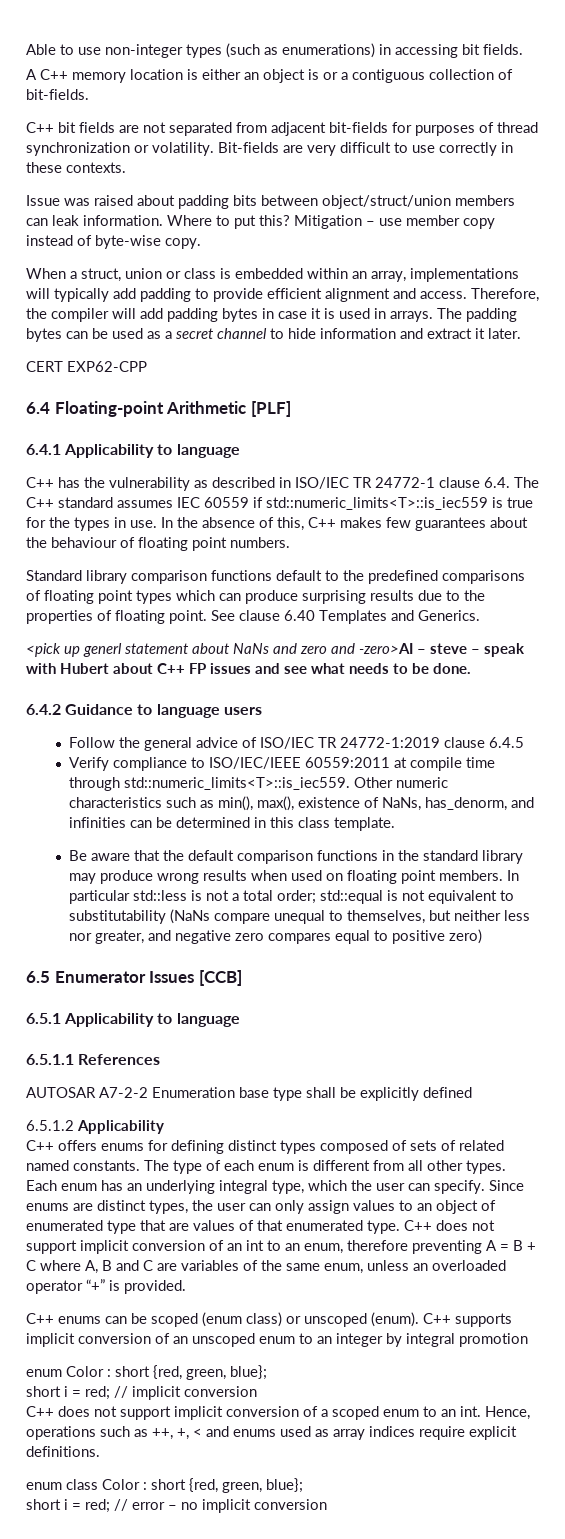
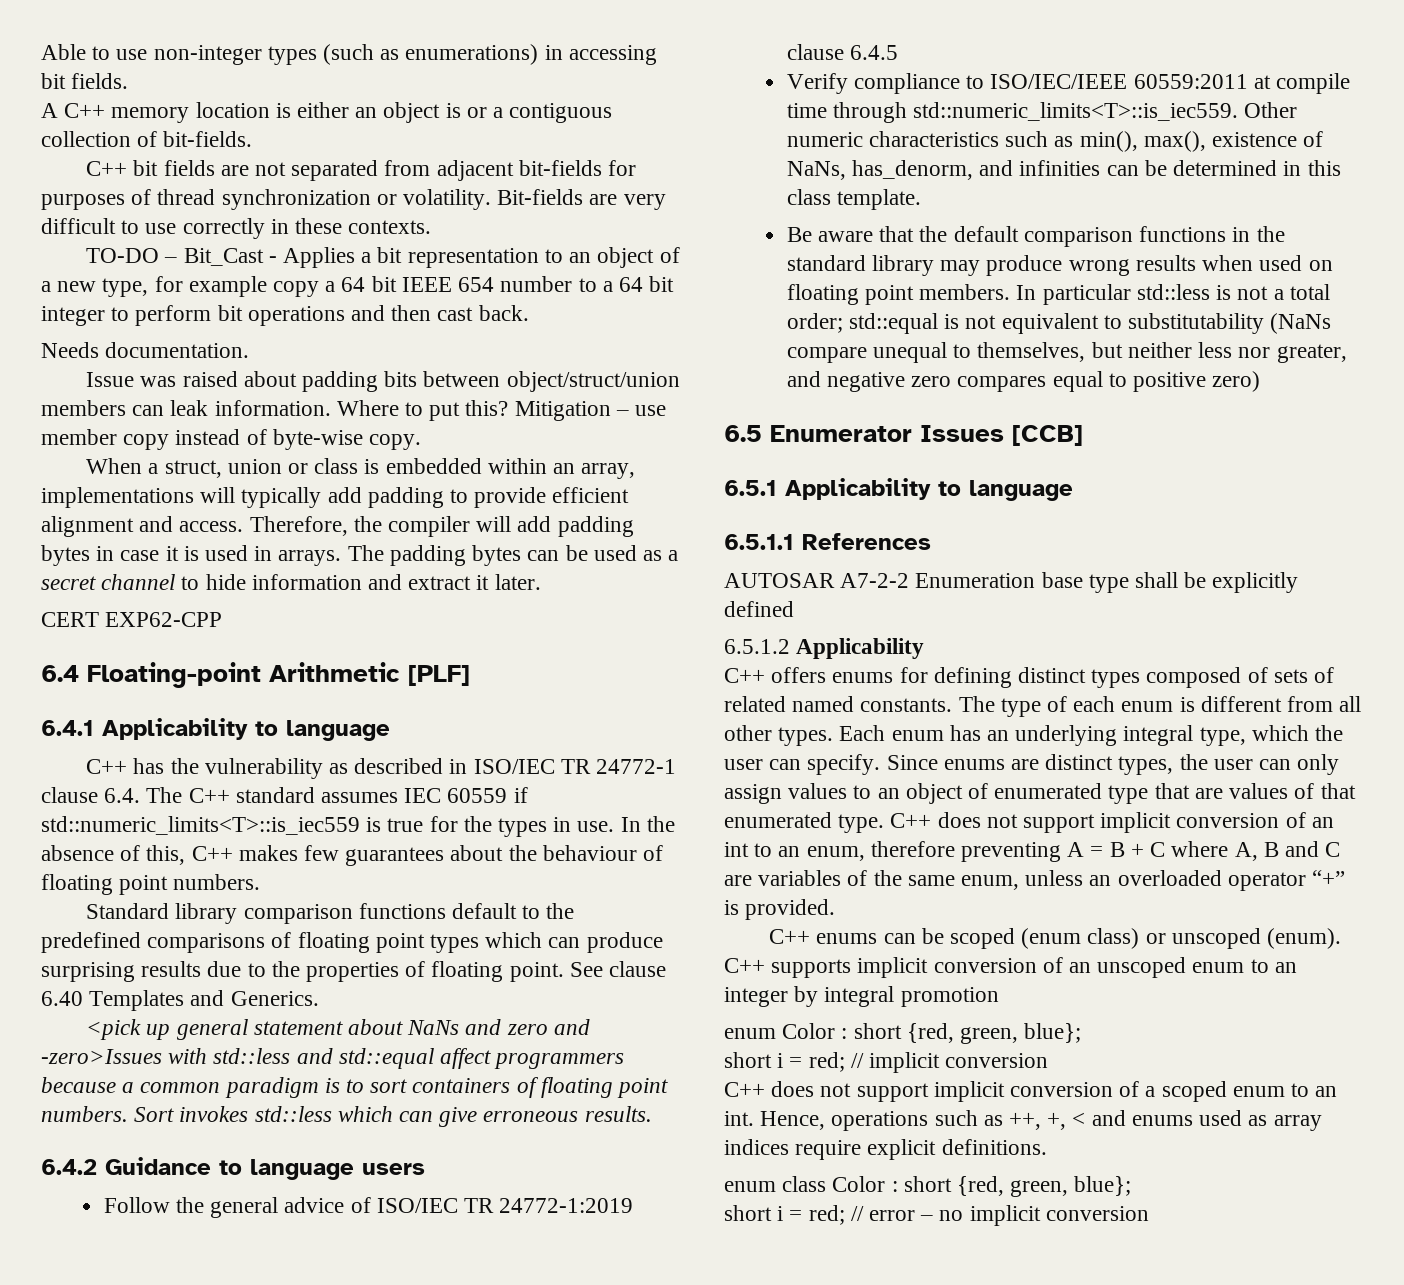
(126, 167) none -> [86,247,680,268] [41,276,675,297] [41,305,529,326] [41,342,250,358] // TO-DO – Bit_Cast - Applies a bit representation to an object of a new type, for example copy a 64 bit IEEE 654 number to a 64 bit integer to perform bit operations and then cast back. // Needs documentation.
[83,643,122,657] generl -> [176,1019,248,1040] general
[359,643,525,657] [26,663,471,674] -zero>AI – steve – speak with Hubert about C++ FP issues and see what needs to be done. -> [41,1048,625,1069] [41,1077,669,1098] [41,1106,652,1127] -zero>Issues with std::less and std::equal affect programmers because a common paradigm is to sort containers of floating point numbers. Sort invokes std::less which can give erroneous results.

